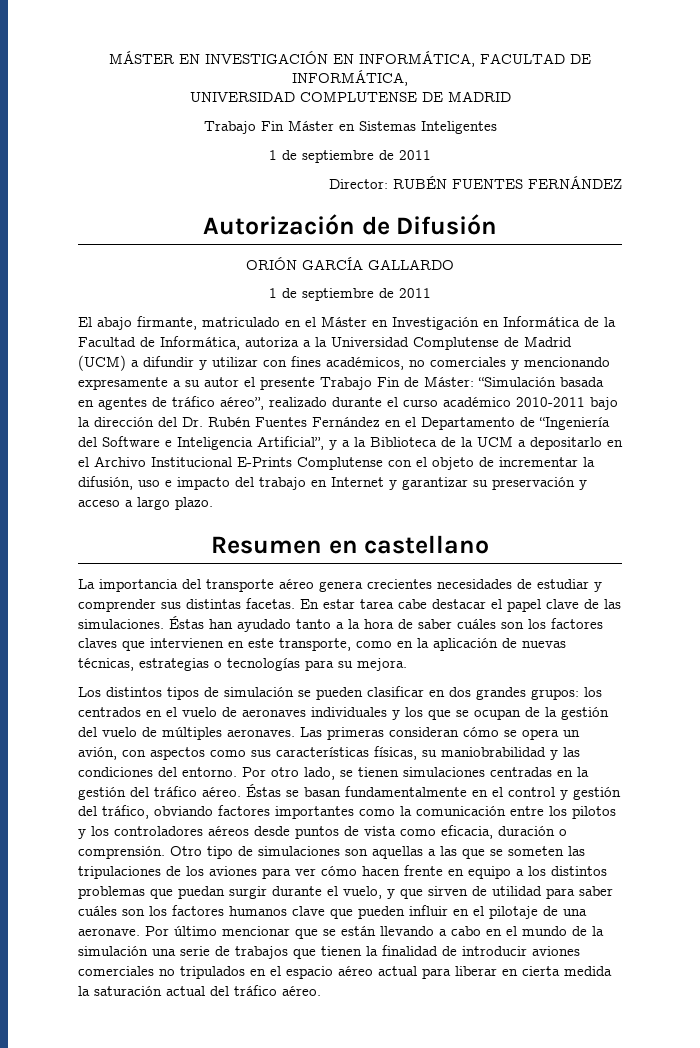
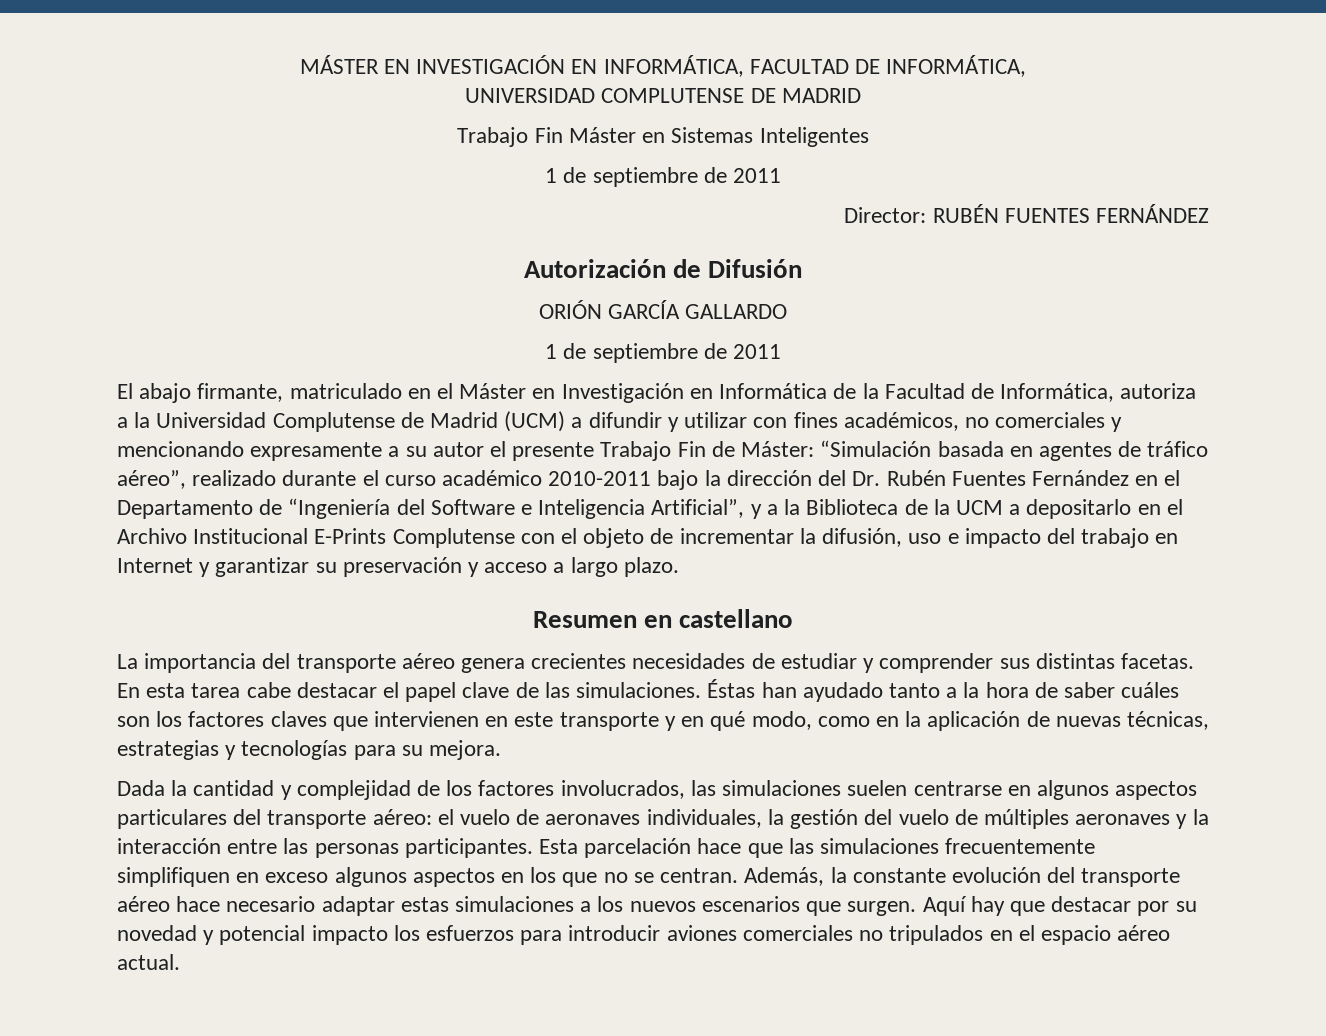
[323,599,355,609] estar -> [146,683,186,698] esta
[279,638,351,651] transporte, -> [559,711,812,731] transporte y en qué modo,
[214,661,222,668] o -> [225,745,237,760] y
[78,686,602,700] [78,707,540,720] Los distintos tipos de simulación se pueden clasificar en dos grandes grupos: los centrados en el vuelo de aeronaves individuales y los que se ocupan de -> [117,780,1198,800] [117,809,762,829] Dada la cantidad y complejidad de los factores involucrados, las simulaciones suelen centrarse en algunos aspectos particulares del transporte aéreo: el vuelo de aeronaves individuales,
[227,727,580,740] [78,746,580,760] [78,767,589,780] [78,784,621,800] [78,805,616,819] [78,825,567,839] [78,846,585,859] [78,865,607,879] [78,886,613,899] [78,905,587,919] [78,926,604,939] [78,945,457,959] aeronaves. Las primeras consideran cómo se opera un avión, con aspectos como sus características físicas, su maniobrabilidad y las condiciones del entorno. Por otro lado, se tienen simulaciones centradas en la gestión del tráfico aéreo. Éstas se basan fundamentalmente en el control y gestión del tráfico, obviando factores importantes como la comunicación entre los pilotos y los controladores aéreos desde puntos de vista como eficacia, duración o comprensión. Otro tipo de simulaciones son aquellas a las que se someten las tripulaciones de los aviones para ver cómo hacen frente en equipo a los distintos problemas que puedan surgir durante el vuelo, y que sirven de utilidad para saber cuáles son los factores humanos clave que pueden influir en el pilotaje de una aeronave. Por último mencionar que se están llevando a cabo en el mundo de la simulación una serie de trabajos que tienen la finalidad de -> [1075,809,1209,829] [117,838,1096,858] [117,867,1181,887] [117,896,1197,916] [117,925,563,945] aeronaves y la interacción entre las personas participantes. Esta parcelación hace que las simulaciones frecuentemente simplifiquen en exceso algunos aspectos en los que no se centran. Además, la constante evolución del transporte aéreo hace necesario adaptar estas simulaciones a los nuevos escenarios que surgen. Aquí hay que destacar por su novedad y potencial impacto los esfuerzos para
[378,966,612,979] [78,985,321,996] actual para liberar en cierta medida la saturación actual del tráfico aéreo. -> [117,954,180,970] actual.

